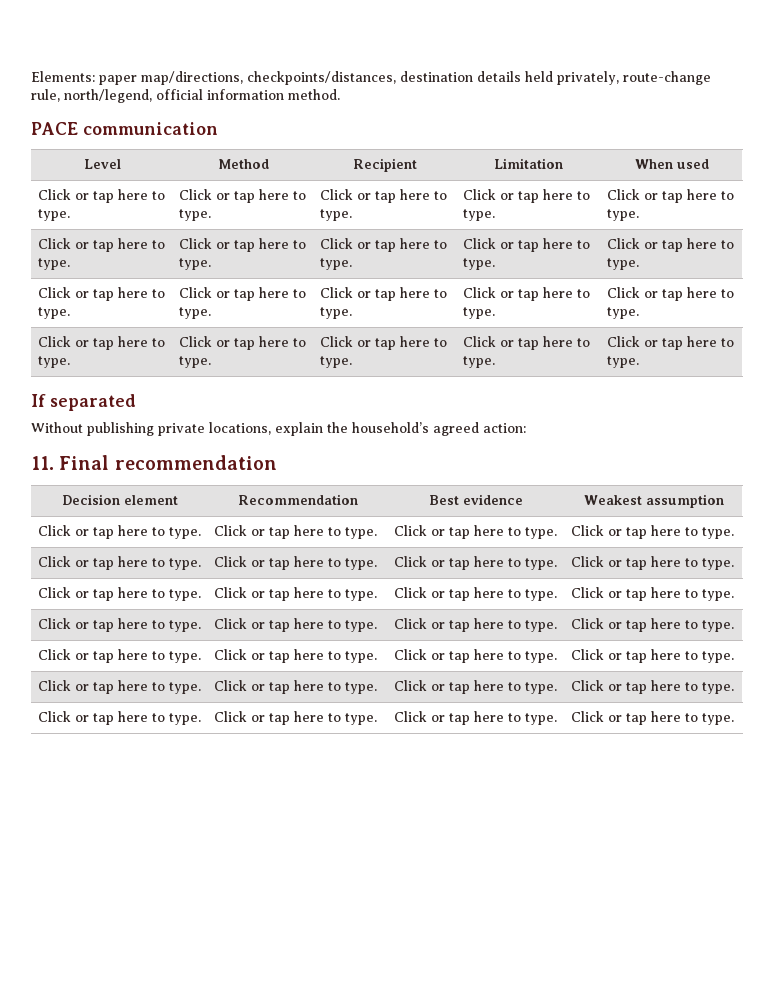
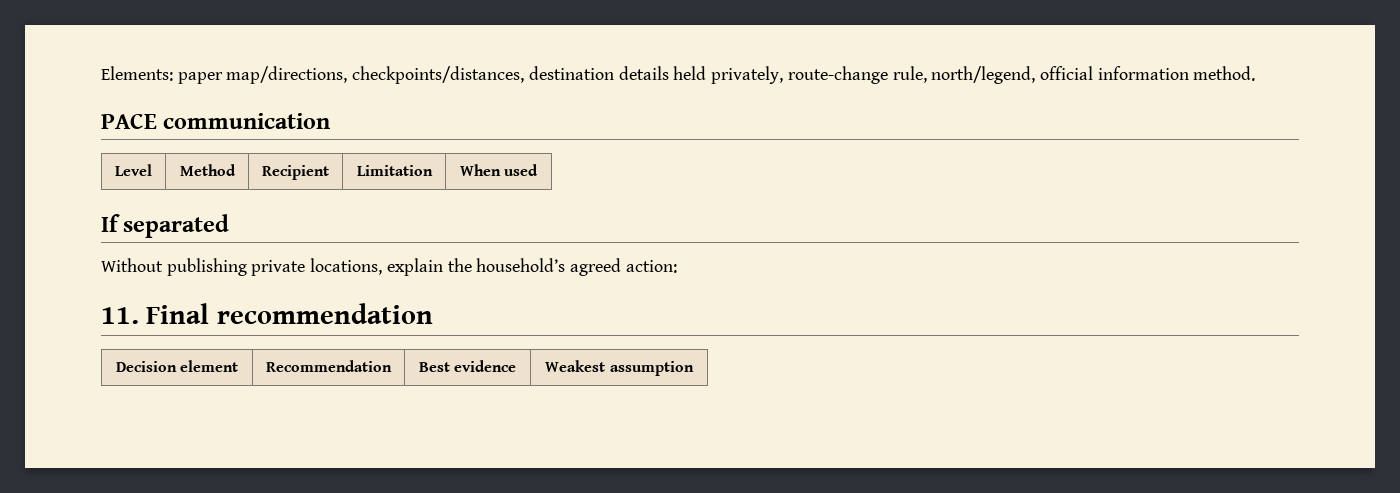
[37,189,165,203] [37,209,70,221] [178,189,306,203] [178,209,211,221] [319,189,447,203] [319,209,352,221] [462,189,590,203] [462,209,495,221] [606,189,734,203] [606,209,639,221] [37,238,165,252] [37,258,70,270] [178,238,306,252] [178,258,211,270] [319,238,447,252] [319,258,352,270] [462,238,590,252] [462,258,495,270] [606,238,734,252] [606,258,639,270] [37,287,165,301] [37,307,70,319] [178,287,306,301] [178,307,211,319] [319,287,447,301] [319,307,352,319] [462,287,590,301] [462,307,495,319] [606,287,734,301] [606,307,639,319] [37,336,165,350] [37,356,70,368] [178,336,306,350] [178,356,211,368] [319,336,447,350] [319,356,352,368] [462,336,590,350] [462,356,495,368] [606,336,734,350] [606,356,639,368] // Click or tap here to type. | Click or tap here to type. | Click or tap here to type. | Click or tap here to type. | Click or tap here to type. // Click or tap here to type. | Click or tap here to type. | Click or tap here to type. | Click or tap here to type. | Click or tap here to type. // Click or tap here to type. | Click or tap here to type. | Click or tap here to type. | Click or tap here to type. | Click or tap here to type. // Click or tap here to type. | Click or tap here to type. | Click or tap here to type. | Click or tap here to type. | Click or tap here to type. -> (539, 170) none
[37,525,201,539] [213,525,377,539] [393,525,557,539] [570,525,734,539] [37,556,201,570] [213,556,377,570] [393,556,557,570] [570,556,734,570] [37,587,201,601] [213,587,377,601] [393,587,557,601] [570,587,734,601] [37,618,201,632] [213,618,377,632] [393,618,557,632] [570,618,734,632] [37,649,201,663] [213,649,377,663] [393,649,557,663] [570,649,734,663] [37,680,201,694] [213,680,377,694] [393,680,557,694] [570,680,734,694] [37,711,201,725] [213,711,377,725] [393,711,557,725] [570,711,734,725] // Click or tap here to type. | Click or tap here to type. | Click or tap here to type. | Click or tap here to type. // Click or tap here to type. | Click or tap here to type. | Click or tap here to type. | Click or tap here to type. // Click or tap here to type. | Click or tap here to type. | Click or tap here to type. | Click or tap here to type. // Click or tap here to type. | Click or tap here to type. | Click or tap here to type. | Click or tap here to type. // Click or tap here to type. | Click or tap here to type. | Click or tap here to type. | Click or tap here to type. // Click or tap here to type. | Click or tap here to type. | Click or tap here to type. | Click or tap here to type. // Click or tap here to type. | Click or tap here to type. | Click or tap here to type. | Click or tap here to type. -> (694, 368) none

